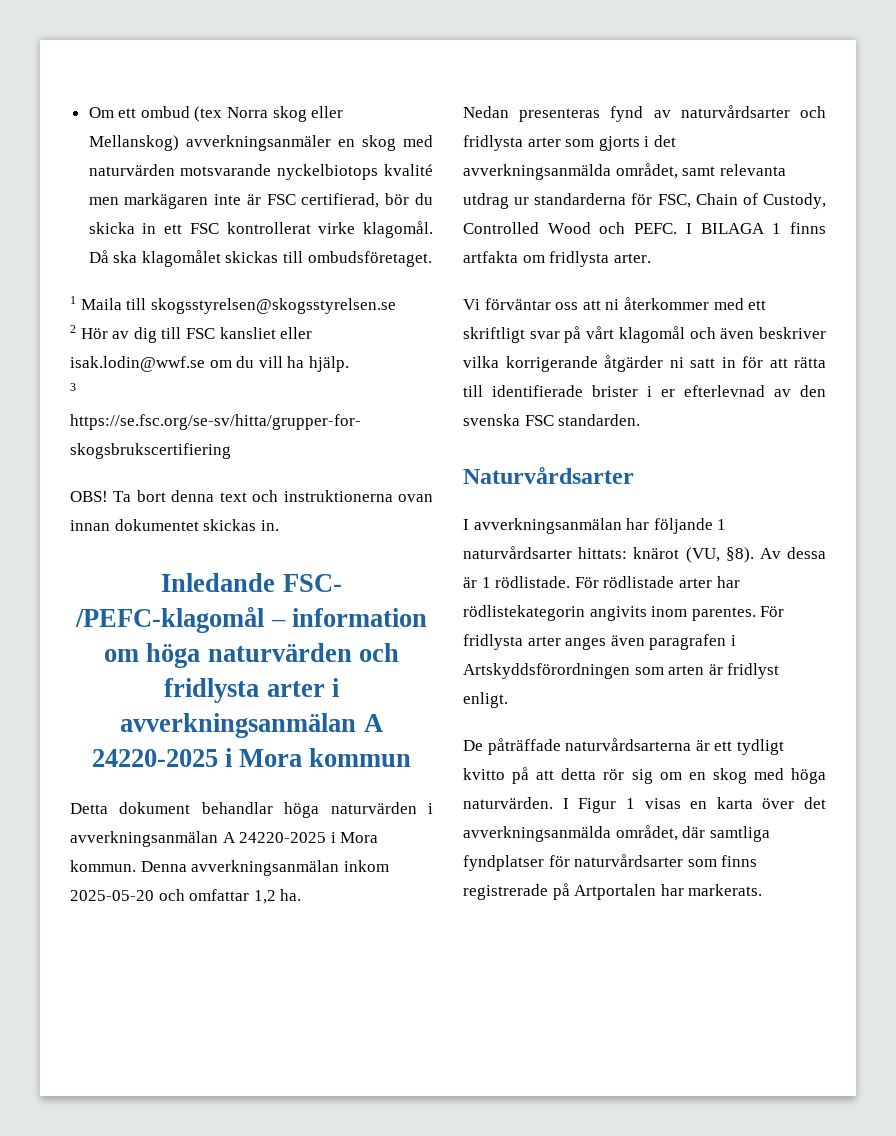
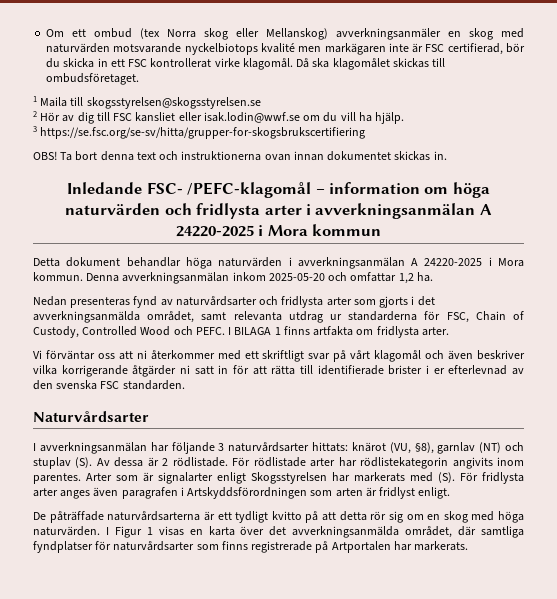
[717,519,727,530] 1 -> [218,443,225,451] 3
[725,547,754,563] §8). -> [414,442,524,454] [33,457,93,469] §8), garnlav (NT) och stuplav (S).
[481,577,491,588] 1 -> [162,458,169,466] 2
(756, 614) none -> [86,472,455,484] Arter som är signalarter enligt Skogsstyrelsen har markerats med (S).

